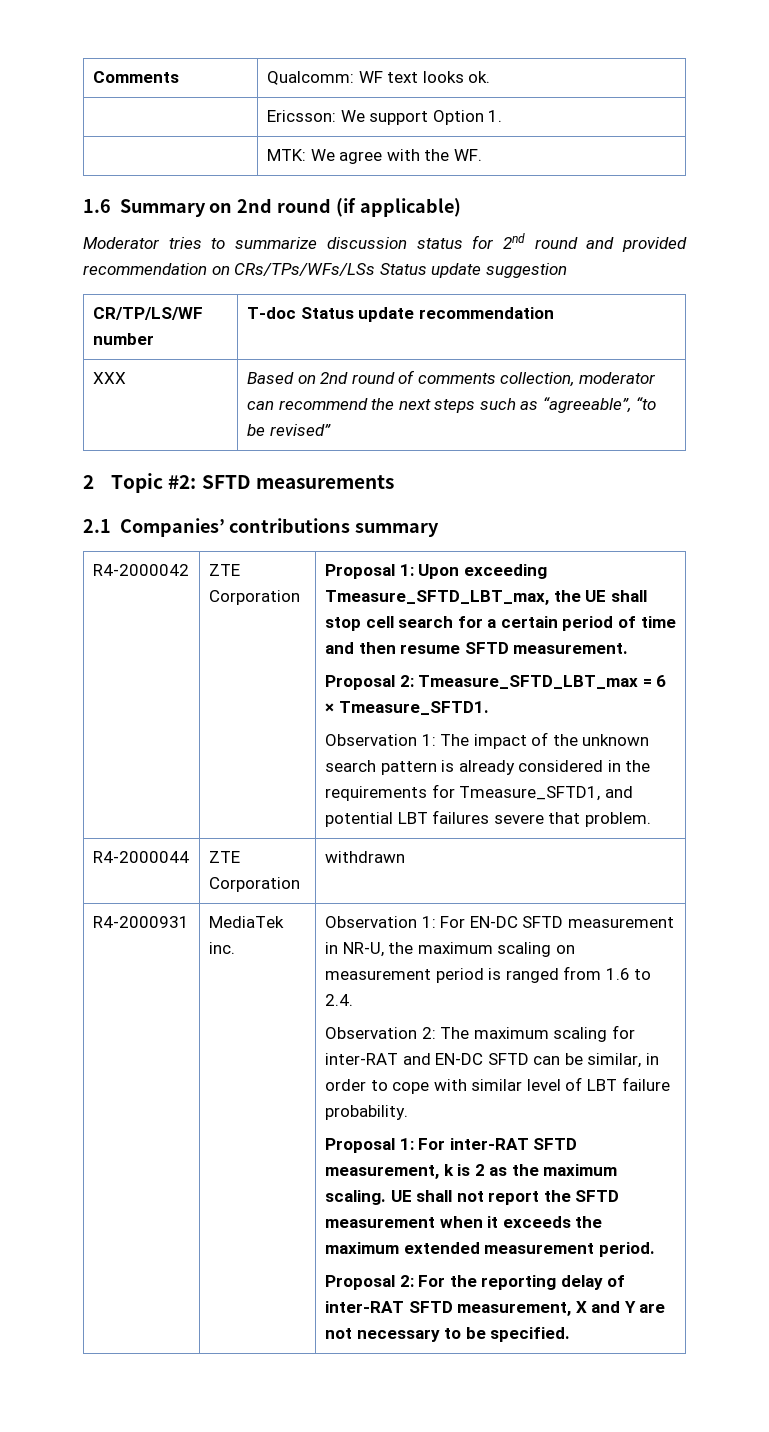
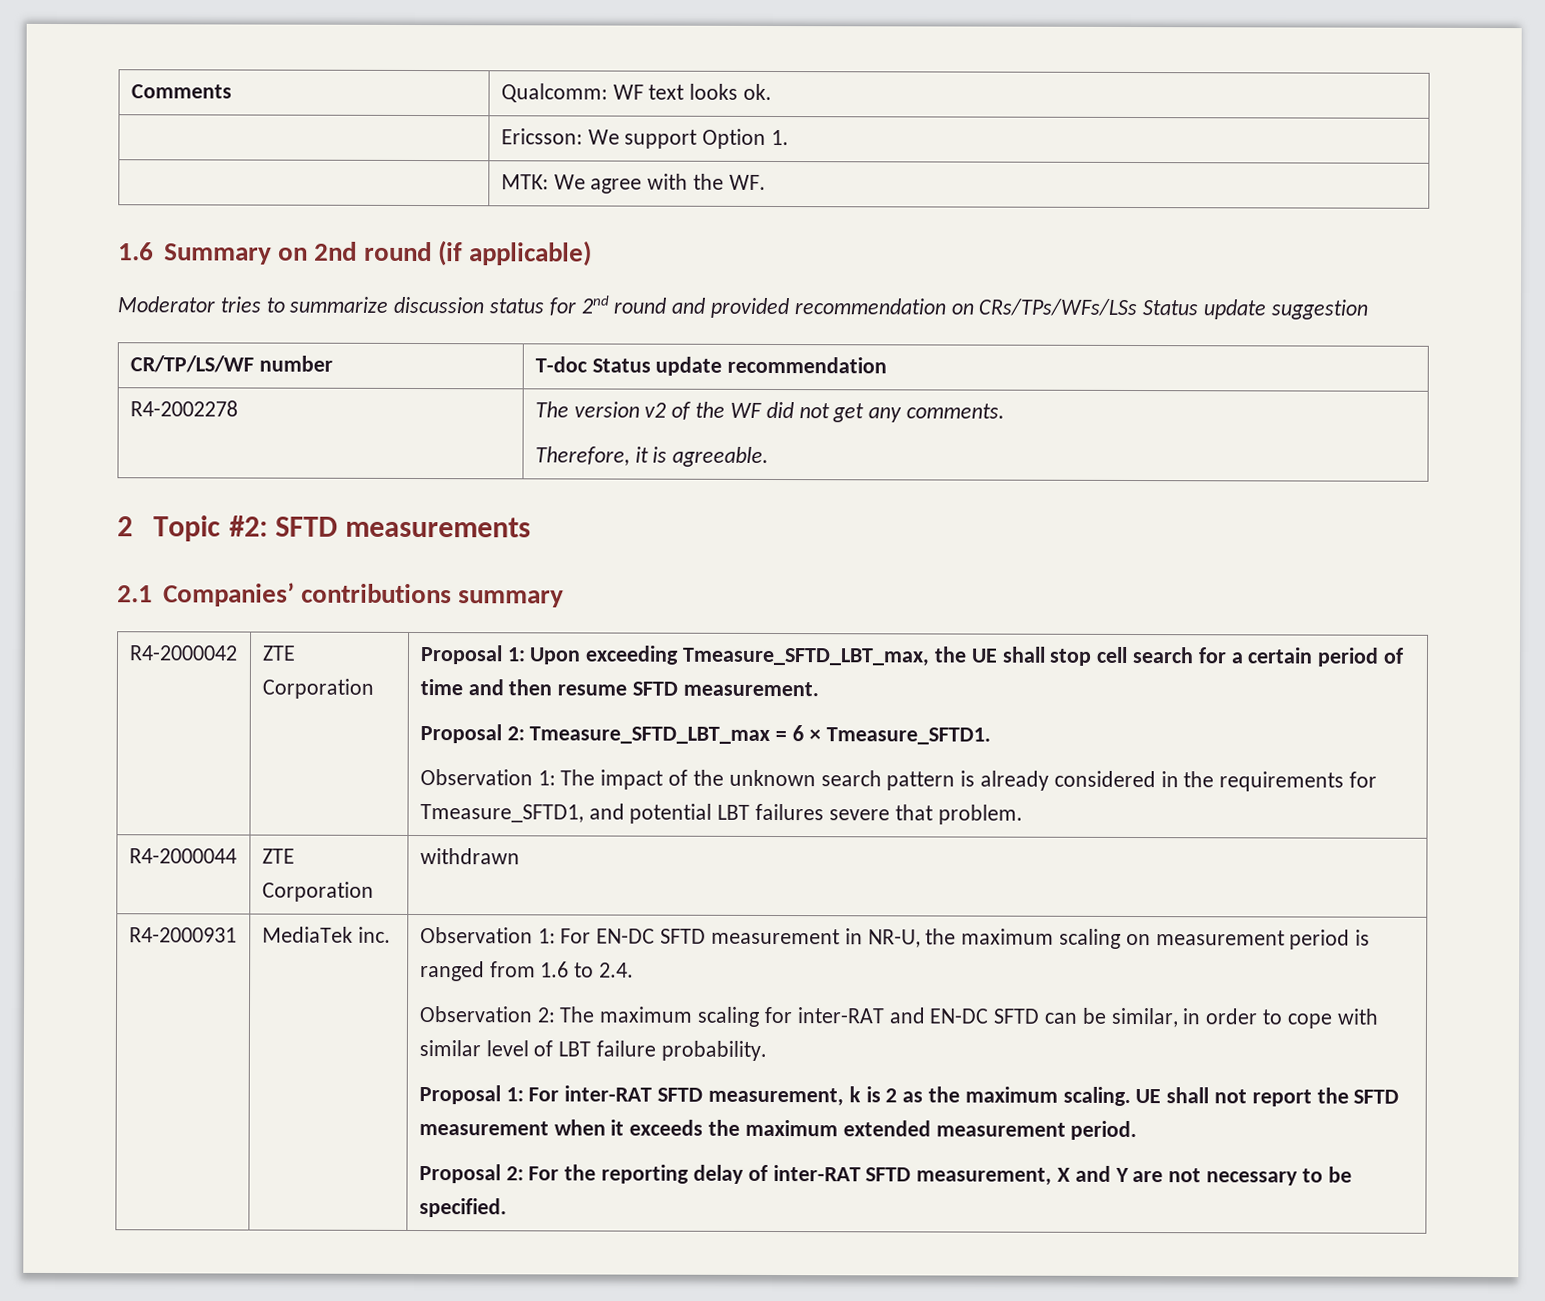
[92,372,126,384] [246,370,656,387] [246,397,656,413] [246,424,331,436] XXX | Based on 2nd round of comments collection, moderator can recommend the next steps such as “agreeable”, “to be revised” -> [129,400,238,417] [534,401,1005,423] [534,446,770,467] R4-2002278 | The version v2 of the WF did not get any comments. // Therefore, it is agreeable.

